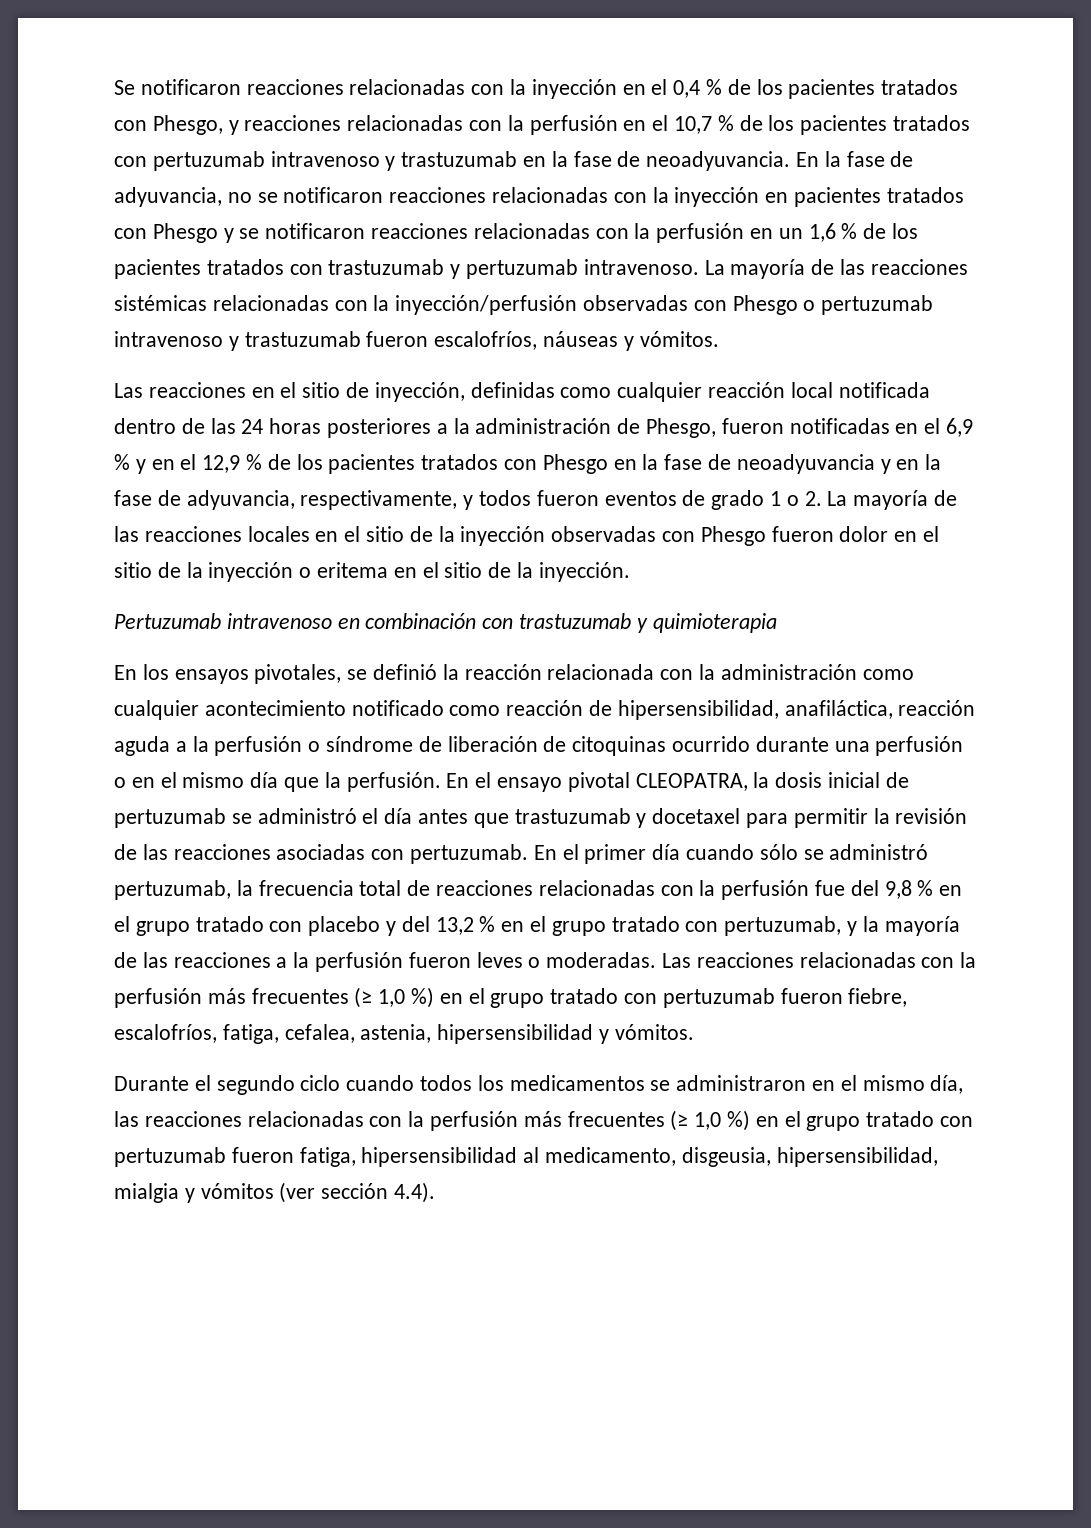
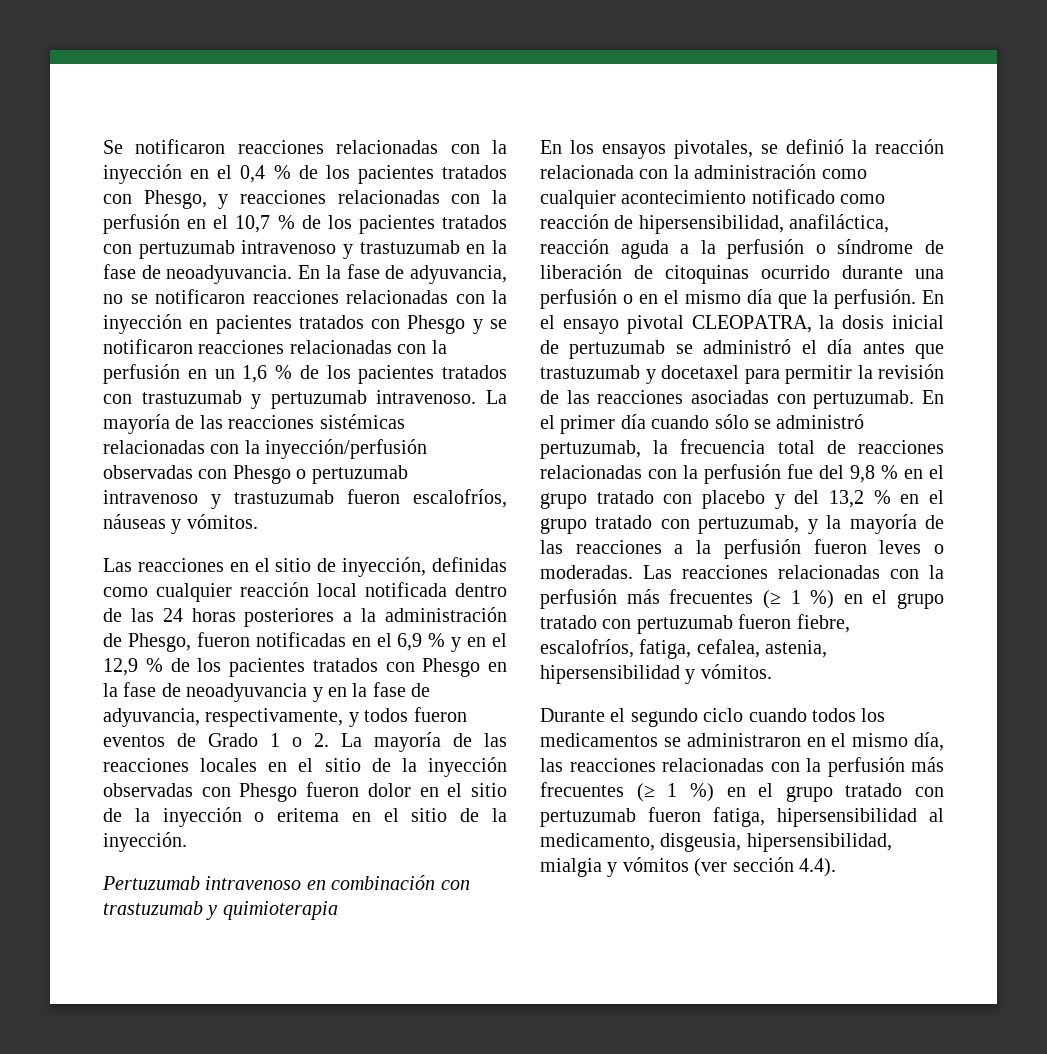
[711,490,765,510] grado -> [208,733,258,747] Grado
[378,989,406,1007] 1,0 -> [790,590,801,604] 1
[694,1112,722,1130] 1,0 -> [667,783,678,797] 1

